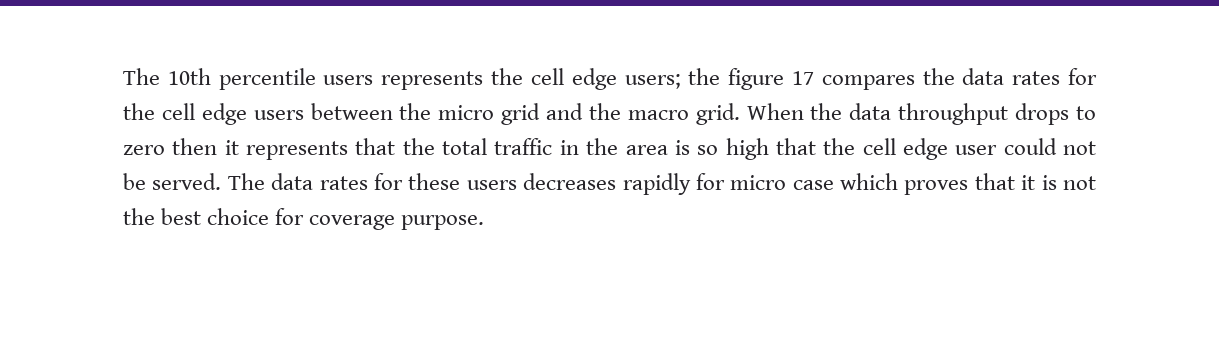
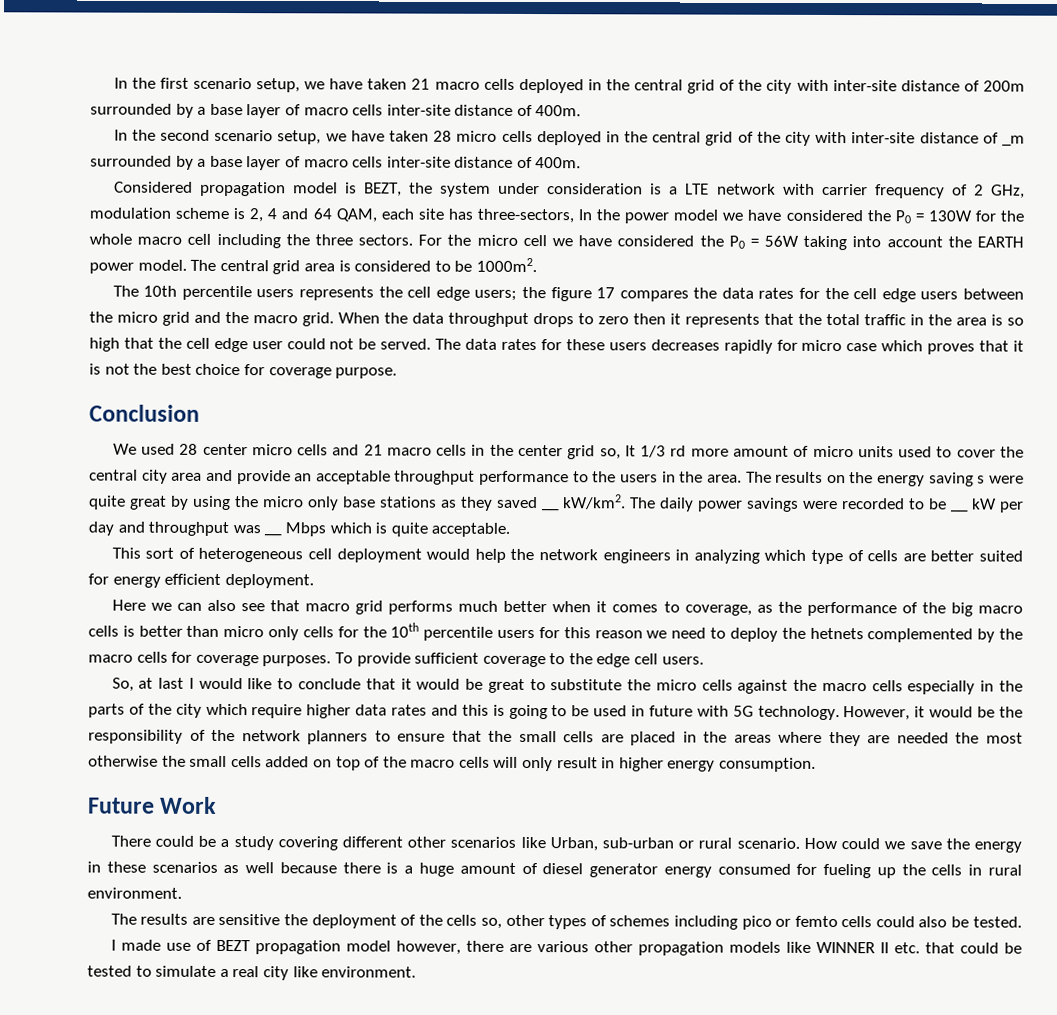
(123, 76) none -> [113,77,1025,94] [90,103,582,119] [113,129,1025,147] [90,155,582,171] [113,181,1026,199] [89,207,1025,224] [89,233,1024,251] [89,257,537,275] In the first scenario setup, we have taken 21 macro cells deployed in the central grid of the city with inter-site distance of 200m surrounded by a base layer of macro cells inter-site distance of 400m. // In the second scenario setup, we have taken 28 micro cells deployed in the central grid of the city with inter-site distance of _m surrounded by a base layer of macro cells inter-site distance of 400m. // Considered propagation model is BEZT, the system under consideration is a LTE network with carrier frequency of 2 GHz, modulation scheme is 2, 4 and 64 QAM, each site has three-sectors, In the power model we have considered the P0 = 130W for the whole macro cell including the three sectors. For the micro cell we have considered the P0 = 56W taking into account the EARTH power model. The central grid area is considered to be 1000m2. //
(485, 222) none -> [89,404,200,422] [112,443,1024,460] [89,469,1024,487] [88,494,1024,513] [88,521,511,537] [111,547,1024,565] [88,573,314,589] [111,599,1024,617] [88,622,1024,643] [88,651,704,668] [111,677,1023,695] [88,703,1023,721] [88,729,1023,747] [88,755,817,772] [87,796,218,814] [110,835,1023,853] [87,861,1022,879] [87,887,182,899] [110,913,1022,930] [110,939,1022,956] [87,965,417,981] // Conclusion // We used 28 center micro cells and 21 macro cells in the center grid so, It 1/3 rd more amount of micro units used to cover the central city area and provide an acceptable throughput performance to the users in the area. The results on the energy saving s were quite great by using the micro only base stations as they saved __ kW/km2. The daily power savings were recorded to be __ kW per day and throughput was __ Mbps which is quite acceptable. // This sort of heterogeneous cell deployment would help the network engineers in analyzing which type of cells are better suited for energy efficient deployment. // Here we can also see that macro grid performs much better when it comes to coverage, as the performance of the big macro cells is better than micro only cells for the 10th percentile users for this reason we need to deploy the hetnets complemented by the macro cells for coverage purposes. To provide sufficient coverage to the edge cell users. // So, at last I would like to conclude that it would be great to substitute the micro cells against the macro cells especially in the parts of the city which require higher data rates and this is going to be used in future with 5G technology. However, it would be the responsibility of the network planners to ensure that the small cells are placed in the areas where they are needed the most otherwise the small cells added on top of the macro cells will only result in higher energy consumption. // Future Work // There could be a study covering different other scenarios like Urban, sub-urban or rural scenario. How could we save the energy in these scenarios as well because there is a huge amount of diesel generator energy consumed for fueling up the cells in rural environment. // The results are sensitive the deployment of the cells so, other types of schemes including pico or femto cells could also be tested. // I made use of BEZT propagation model however, there are various other propagation models like WINNER II etc. that could be tested to simulate a real city like environment.

